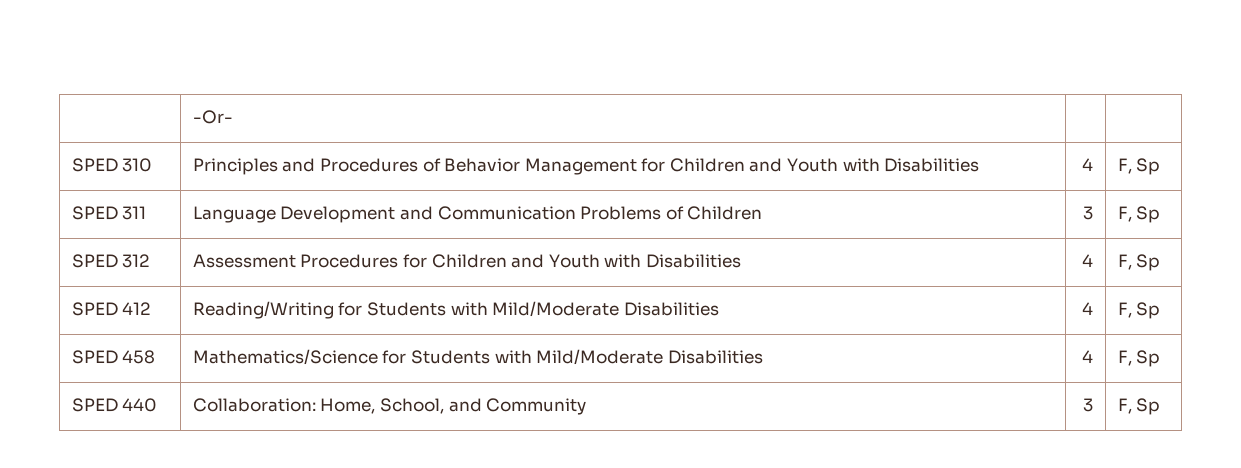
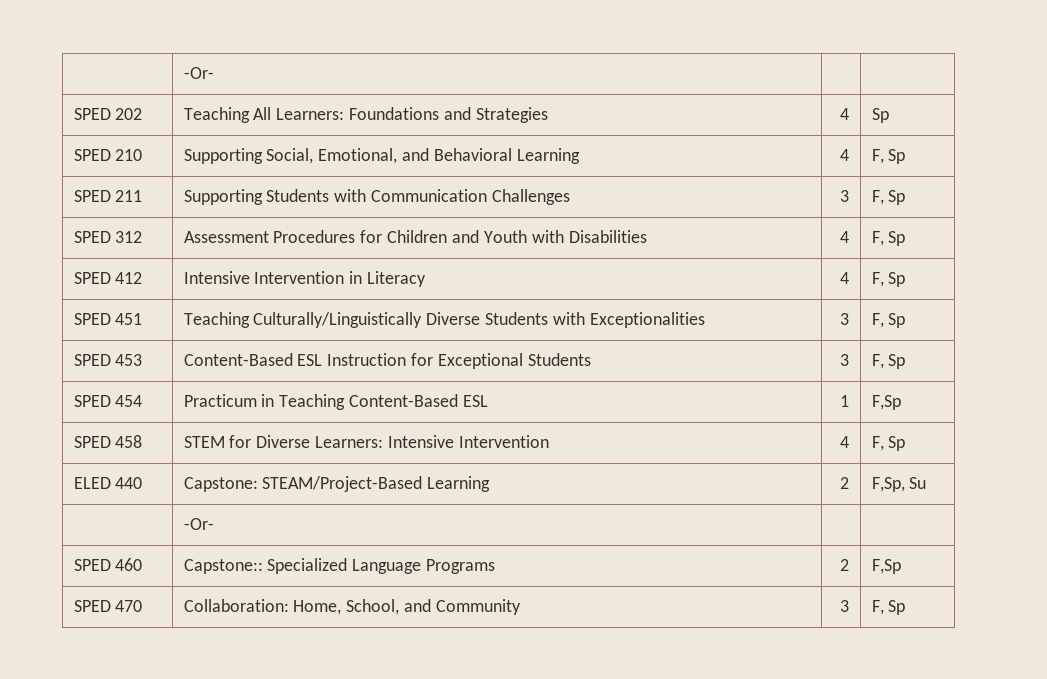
[192,110,233,124] [71,158,153,172] [192,158,980,175] [1082,158,1094,171] [1117,158,1161,175] [71,206,147,220] [192,206,763,223] | -Or- | | // SPED 310 | Principles and Procedures of Behavior Management for Children and Youth with Disabilities | 4 | F, Sp // SPED 311 | Language Development and Communication Problems of Children -> [183,67,214,79] [73,108,143,120] [183,107,548,123] [840,108,850,120] [871,108,889,123] [73,149,143,161] [183,148,580,164] [840,149,850,161] [871,149,906,164] [73,190,143,202] [183,189,571,205] | -Or- | | // SPED 202 | Teaching All Learners: Foundations and Strategies | 4 | Sp // SPED 210 | Supporting Social, Emotional, and Behavioral Learning | 4 | F, Sp // SPED 211 | Supporting Students with Communication Challenges
[192,301,719,319] [1082,302,1094,315] [1117,302,1161,319] [71,350,156,364] [192,349,763,365] [1082,350,1094,363] [1117,350,1161,367] [71,398,158,412] Reading/Writing for Students with Mild/Moderate Disabilities | 4 | F, Sp // SPED 458 | Mathematics/Science for Students with Mild/Moderate Disabilities | 4 | F, Sp // SPED 440 -> [183,271,427,287] [840,272,850,284] [871,272,906,287] [73,313,143,325] [183,312,705,328] [840,313,850,325] [871,313,906,328] [73,354,143,366] [183,353,591,369] [840,354,850,366] [871,354,906,369] [73,395,143,407] [183,394,489,410] [840,395,850,407] [871,395,901,410] [73,435,143,448] [183,435,549,448] [840,436,850,448] [871,436,906,451] [73,477,143,489] [183,476,491,492] [840,477,850,489] [871,477,927,492] [183,518,214,530] [73,558,143,571] [183,558,496,574] [840,559,850,571] [871,559,901,574] [73,600,143,612] Intensive Intervention in Literacy | 4 | F, Sp // SPED 451 | Teaching Culturally/Linguistically Diverse Students with Exceptionalities | 3 | F, Sp // SPED 453 | Content-Based ESL Instruction for Exceptional Students | 3 | F, Sp // SPED 454 | Practicum in Teaching Content-Based ESL | 1 | F,Sp // SPED 458 | STEM for Diverse Learners: Intensive Intervention | 4 | F, Sp // ELED 440 | Capstone: STEAM/Project-Based Learning | 2 | F,Sp, Su // | -Or- | | // SPED 460 | Capstone:: Specialized Language Programs | 2 | F,Sp // SPED 470

